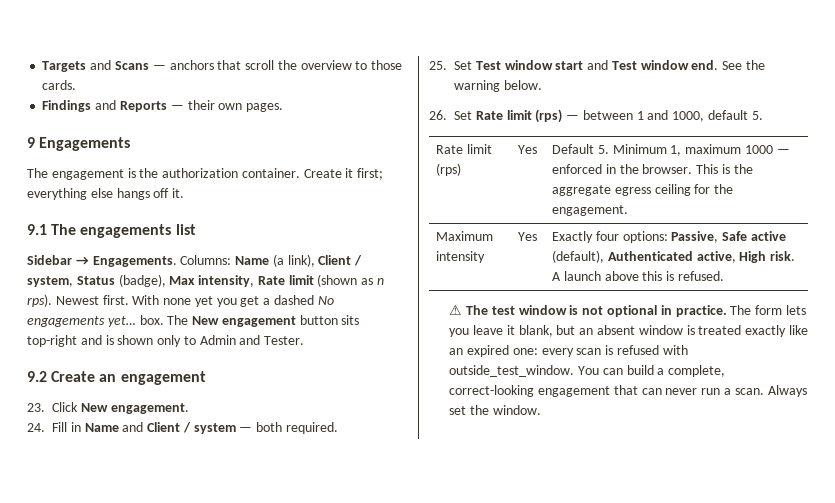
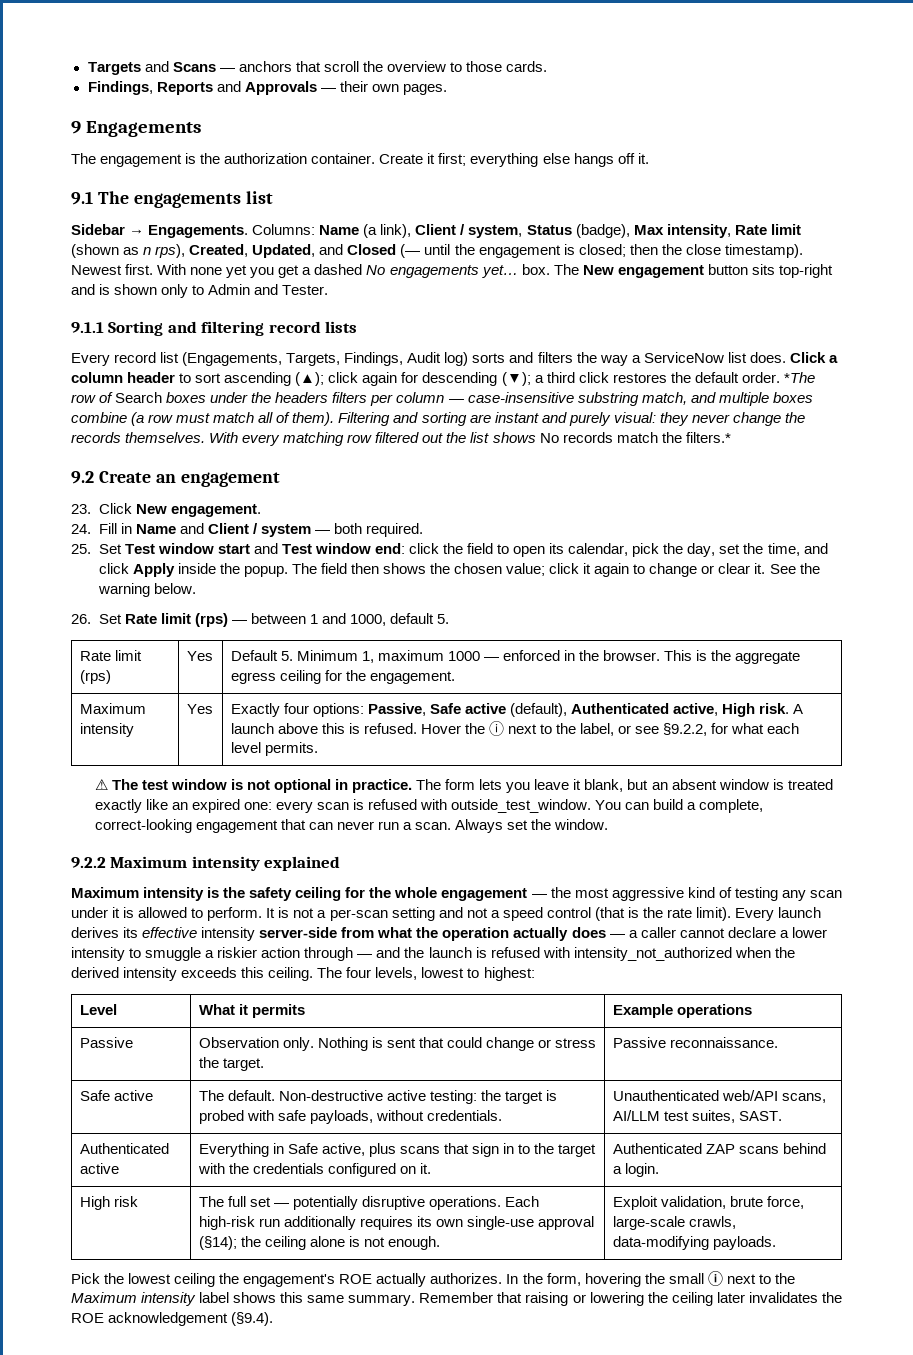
[42,100,167,112] Findings and Reports -> [87,81,317,95] Findings, Reports and Approvals
[27,294,52,307] rps). -> [155,244,803,258] rps), Created, Updated, and Closed (— until the engagement is closed; then the close timestamp).
(305, 340) none -> [71,321,358,336] [71,352,838,366] [71,372,815,386] [71,392,813,406] [71,412,805,426] [71,432,731,446] // 9.1.1 Sorting and filtering record lists // Every record list (Engagements, Targets, Findings, Audit log) sorts and filters the way a ServiceNow list does. Click a column header to sort ascending (▲); click again for descending (▼); a third click restores the default order. *The row of Search boxes under the headers filters per column — case-insensitive substring match, and multiple boxes combine (a row must match all of them). Filtering and sorting are instant and purely visual: they never change the records themselves. With every matching row filtered out the list shows No records match the filters.*
[691,60,719,70] end. -> [374,543,828,557] [98,563,766,577] end: click the field to open its calendar, pick the day, set the time, and click Apply inside the popup. The field then shows the chosen value; click it again to change or clear it.
(724, 276) none -> [420,721,800,736] [230,742,318,756] Hover the ⓘ next to the label, or see §9.2.2, for what each level permits.
(541, 410) none -> [71,856,341,871] [71,887,842,901] [71,907,822,921] [71,927,827,941] [71,947,795,961] [71,967,535,981] [79,1004,117,1015] [198,1004,305,1018] [612,1004,752,1018] [79,1037,133,1048] [198,1037,597,1051] [198,1057,264,1071] [612,1037,778,1048] [79,1090,153,1101] [198,1090,557,1104] [198,1110,502,1124] [612,1090,826,1103] [612,1110,782,1123] [79,1143,169,1154] [79,1163,119,1174] [198,1143,597,1157] [197,1163,431,1177] [612,1143,826,1154] [612,1163,659,1177] [79,1196,138,1210] [198,1196,539,1210] [198,1216,594,1230] [198,1236,440,1250] [612,1196,804,1210] [612,1216,736,1230] [612,1236,776,1250] [71,1271,795,1287] [71,1292,842,1306] [71,1312,274,1326] // 9.2.2 Maximum intensity explained // Maximum intensity is the safety ceiling for the whole engagement — the most aggressive kind of testing any scan under it is allowed to perform. It is not a per-scan setting and not a speed control (that is the rate limit). Every launch derives its effective intensity server-side from what the operation actually does — a caller cannot declare a lower intensity to smuggle a riskier action through — and the launch is refused with intensity_not_authorized when the derived intensity exceeds this ceiling. The four levels, lowest to highest: // Level | What it permits | Example operations // Passive | Observation only. Nothing is sent that could change or stress the target. | Passive reconnaissance. // Safe active | The default. Non-destructive active testing: the target is probed with safe payloads, without credentials. | Unauthenticated web/API scans, AI/LLM test suites, SAST. // Authenticated active | Everything in Safe active, plus scans that sign in to the target with the credentials configured on it. | Authenticated ZAP scans behind a login. // High risk | The full set — potentially disruptive operations. Each high-risk run additionally requires its own single-use approval (§14); the ceiling alone is not enough. | Exploit validation, brute force, large-scale crawls, data-modifying payloads. // Pick the lowest ceiling the engagement's ROE actually authorizes. In the form, hovering the small ⓘ next to the Maximum intensity label shows this same summary. Remember that raising or lowering the ceiling later invalidates the ROE acknowledgement (§9.4).

